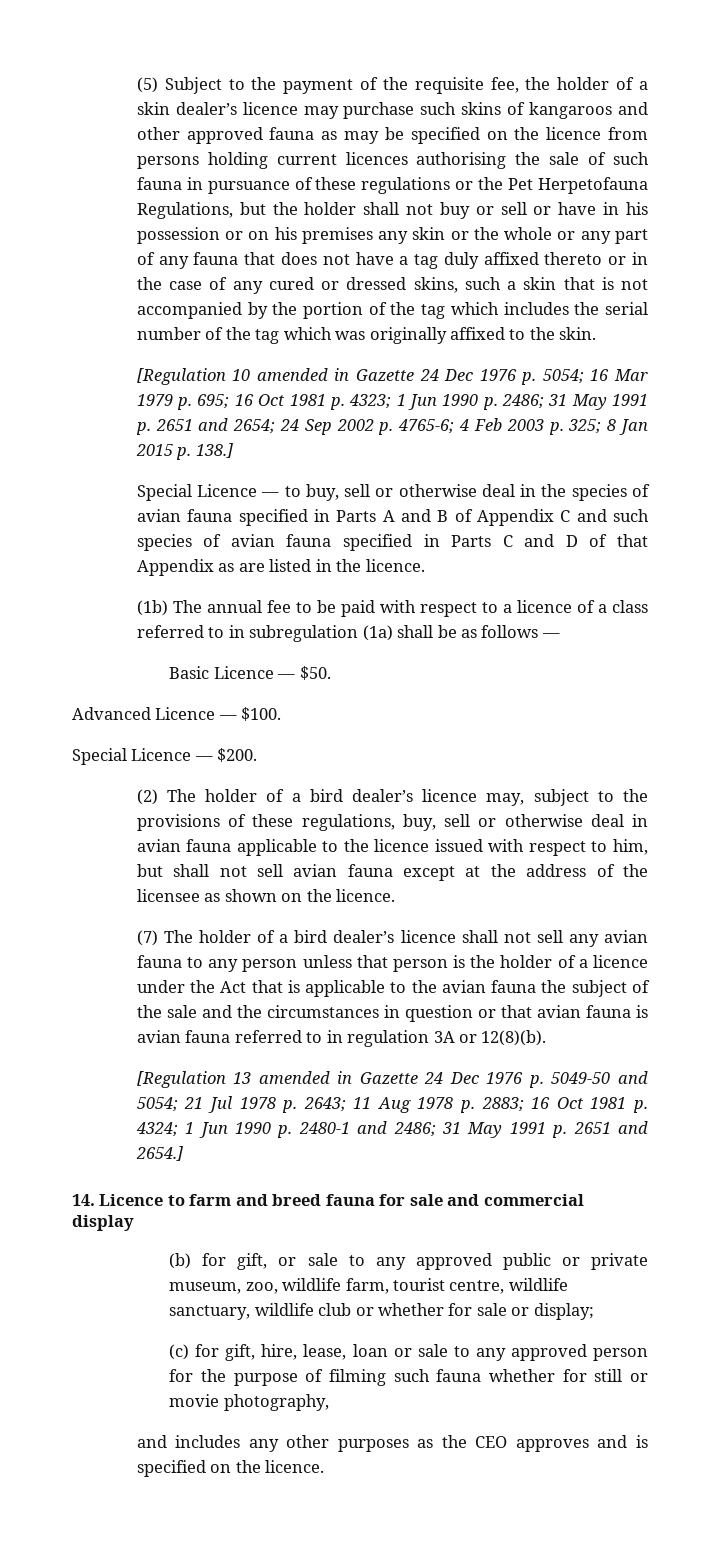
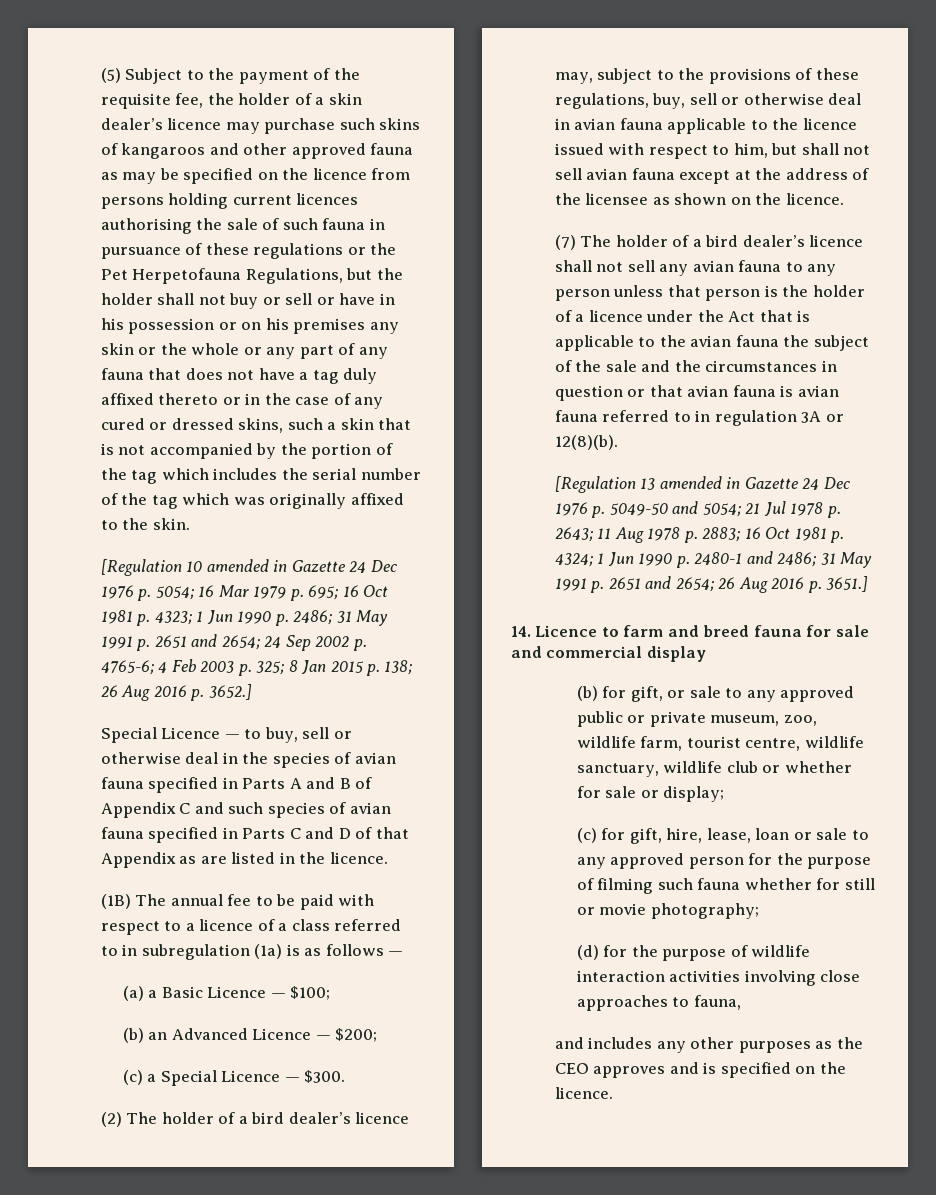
[195,443,233,458] 138.] -> [384,660,413,675] [100,684,252,701] 138; 26 Aug 2016 p. 3652.]
[136,600,168,616] (1b) -> [100,894,131,909] (1B)
[397,625,457,638] shall be -> [286,944,300,956] is
(560, 635) none -> [122,986,158,1001] (a) a
[299,666,331,680] [72,707,282,721] [72,748,258,765] $50. // Advanced Licence — $100. // Special Licence — $200. -> [290,986,331,1000] [122,1028,378,1043] [122,1070,346,1086] $100; // (b) an Advanced Licence — $200; // (c) a Special Licence — $300.
[135,1146,183,1161] 2654.] -> [675,576,869,593] 2654; 26 Aug 2016 p. 3651.]
[223,1394,329,1411] photography, -> [650,903,759,919] [576,945,811,961] [576,970,861,986] [576,995,741,1011] photography; // (d) for the purpose of wildlife interaction activities involving close approaches to fauna,

